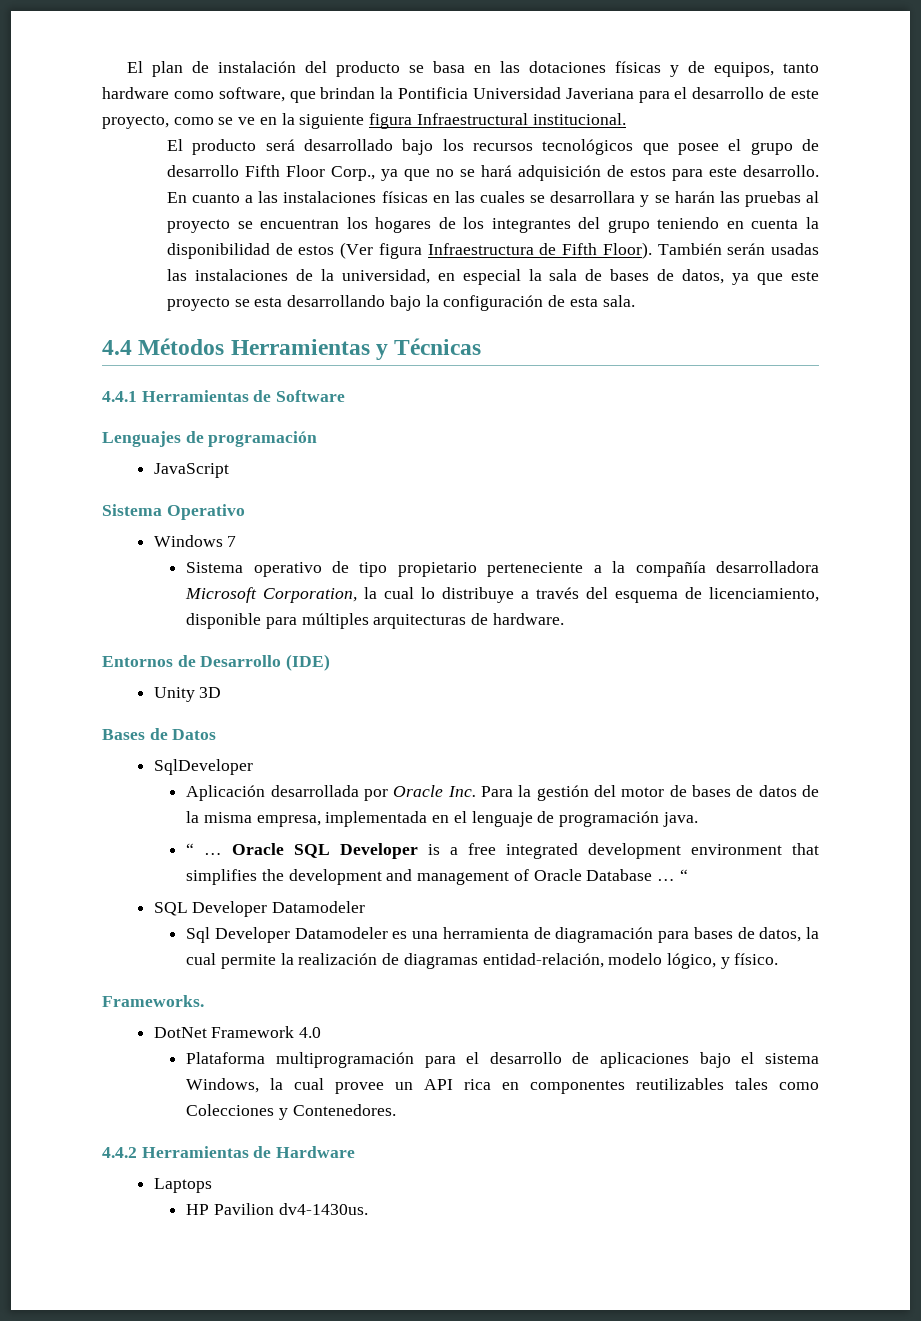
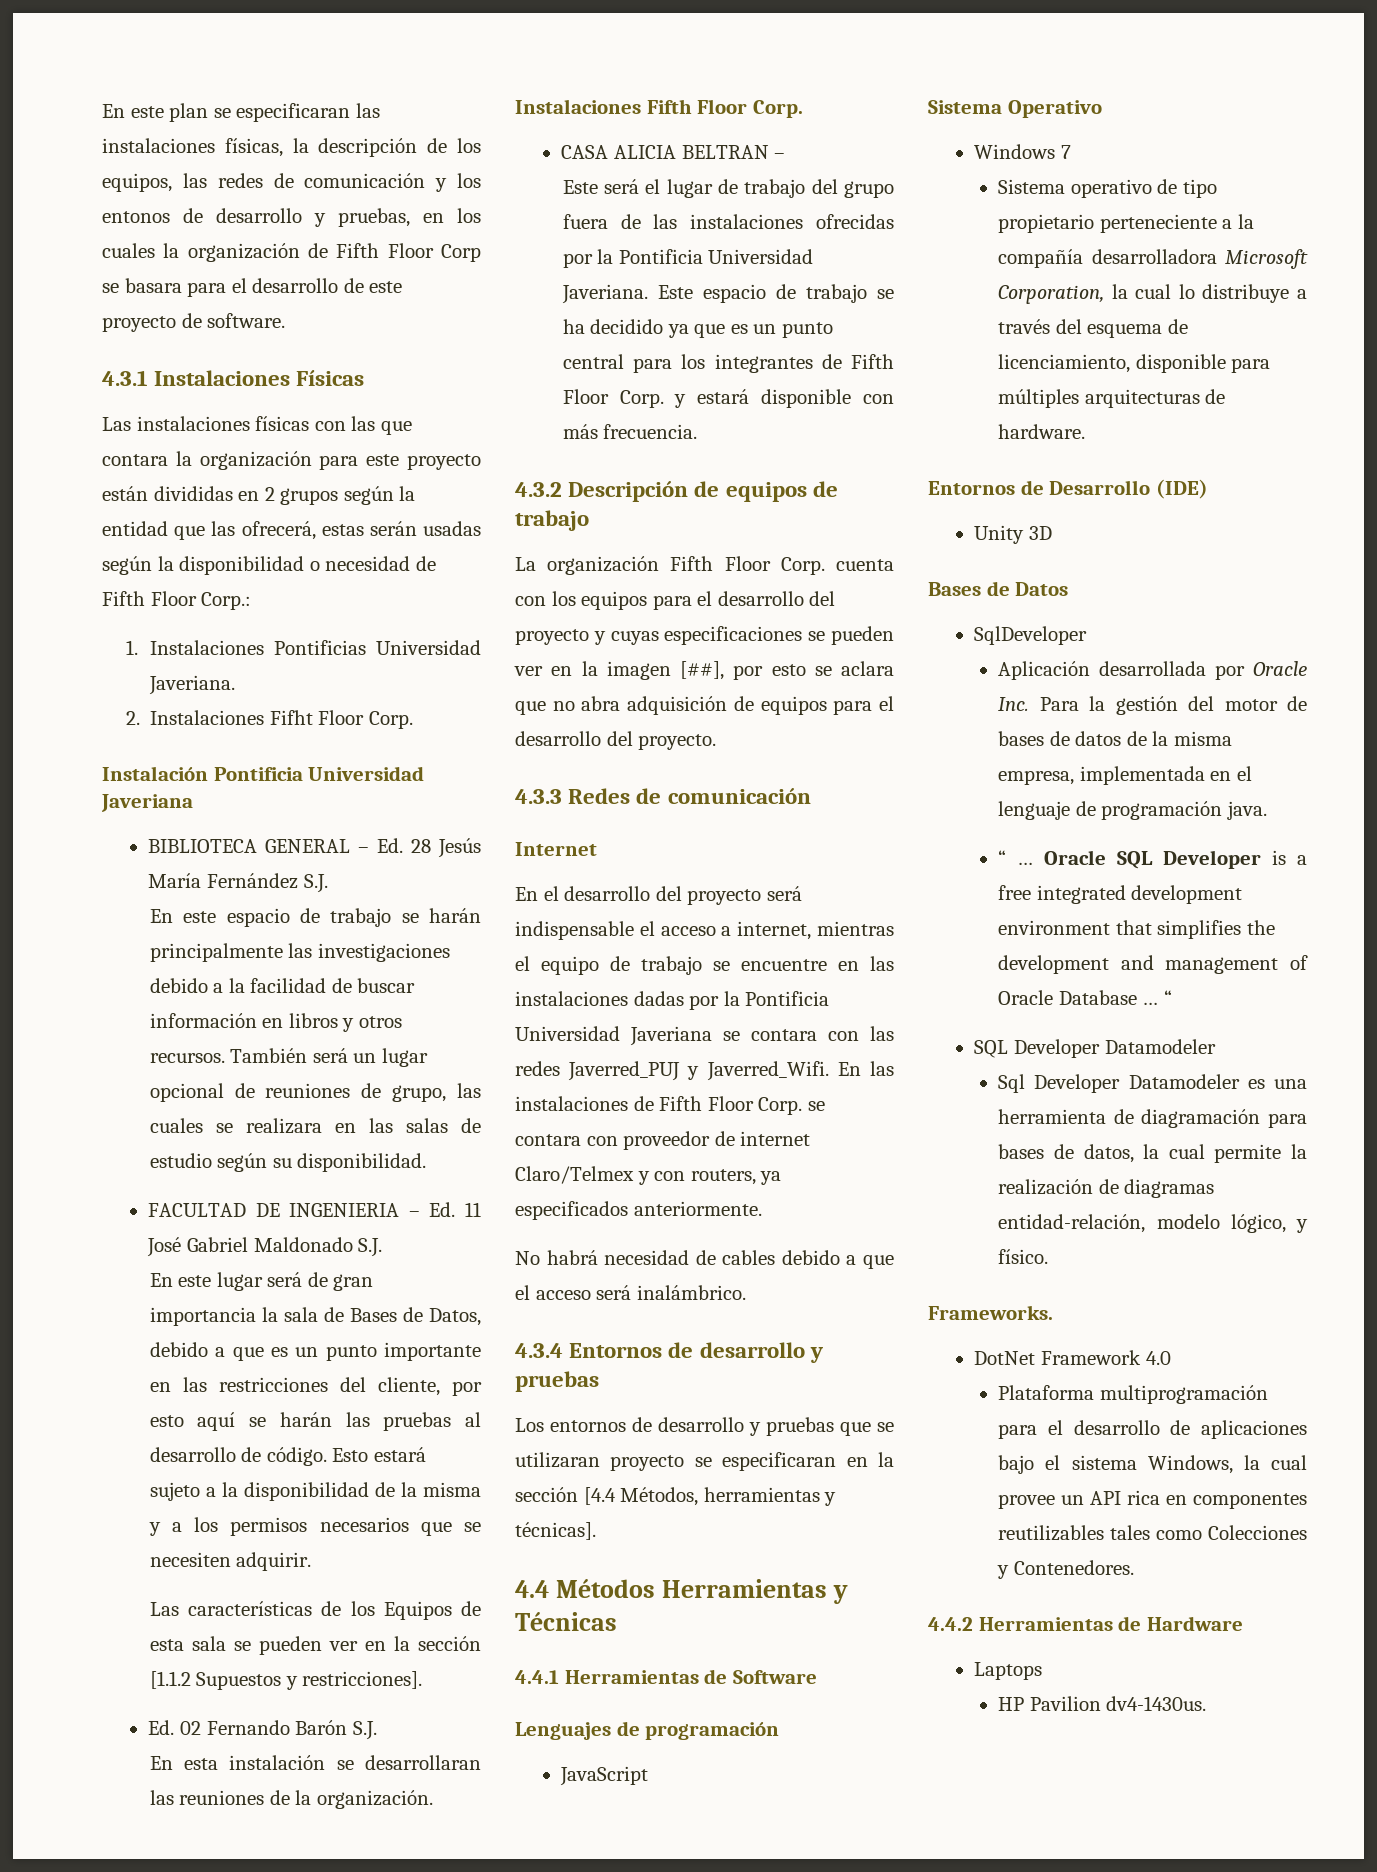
[126,61,820,77] [102,87,634,103] El plan de instalación del producto se basa en las dotaciones físicas y de equipos, tanto hardware como software, que brindan la Pontificia Universidad Javeriana -> [102,103,380,122] [102,138,482,157] [102,173,481,192] [102,208,481,227] [102,243,481,262] [102,278,182,293] En este plan se especificaran las instalaciones físicas, la descripción de los equipos, las redes de comunicación y los entonos de desarrollo y pruebas, en los cuales la organización de Fifth Floor Corp se basara
[102,113,626,129] [166,139,819,155] [166,165,820,181] [166,191,650,207] proyecto, como se ve en la siguiente figura Infraestructural institucional. // El producto será desarrollado bajo los recursos tecnológicos que posee el grupo de desarrollo Fifth Floor Corp., ya que no se hará adquisición de estos para este desarrollo. En cuanto a las instalaciones físicas en las cuales se desarrollara y -> [102,313,286,332] [102,370,365,386] [102,416,412,435] [102,451,481,470] [102,486,416,505] [102,521,481,540] [102,556,436,575] [102,591,252,610] [125,640,481,655] [148,675,235,695] [125,710,413,729] [102,766,425,781] [101,794,193,812] [148,838,481,858] [148,873,328,893] [149,908,482,927] [149,943,450,962] [149,978,416,993] [149,1013,402,1032] [149,1048,428,1067] [149,1083,481,1102] [149,1118,481,1134] [149,1153,427,1172] [148,1202,481,1217] [147,1237,383,1257] [149,1272,374,1291] [149,1307,481,1326] [149,1342,481,1361] [149,1377,482,1396] [149,1412,236,1431] proyecto de software. // 4.3.1 Instalaciones Físicas // Las instalaciones físicas con las que contara la organización para este proyecto están divididas en 2 grupos según la entidad que las ofrecerá, estas serán usadas según la disponibilidad o necesidad de Fifth Floor Corp.: // 1. Instalaciones Pontificias Universidad Javeriana. // 2. Instalaciones Fifht Floor Corp. // Instalación Pontificia Universidad Javeriana // BIBLIOTECA GENERAL – Ed. 28 Jesús María Fernández S.J. // En este espacio de trabajo se harán principalmente las investigaciones debido a la facilidad de buscar información en libros y otros recursos. También será un lugar opcional de reuniones de grupo, las cuales se realizara en las salas de estudio según su disponibilidad. // FACULTAD DE INGENIERIA – Ed. 11 José Gabriel Maldonado S.J. // En este lugar será de gran importancia la sala de Bases de Datos, debido a que es un punto importante en las restricciones del cliente, por esto aquí
[166,217,820,233] [166,242,819,259] [166,269,819,285] [166,295,635,311] proyecto se encuentran los hogares de los integrantes del grupo teniendo en cuenta la disponibilidad de estos (Ver figura Infraestructura de Fifth Floor). También serán usadas las instalaciones de la universidad, en especial la sala de bases de datos, ya que este proyecto se esta desarrollando bajo la configuración de esta sala. -> [149,1447,426,1466] [149,1482,481,1501] [148,1517,481,1536] [149,1552,312,1571] [149,1601,481,1620] [149,1636,481,1655] [149,1671,423,1690] [148,1720,377,1740] [149,1755,481,1770] [149,1790,433,1809] [515,99,803,118] [561,145,786,159] [562,179,894,198] [562,214,894,229] [562,249,814,268] [561,284,894,304] [562,319,833,338] [562,354,894,373] [562,389,894,408] [562,424,698,439] [515,481,838,502] [515,510,589,531] [515,556,894,575] [515,591,836,610] [515,626,894,645] [514,661,894,680] [515,696,894,715] [515,731,717,750] [515,788,811,804] [515,842,597,856] [515,886,802,905] [515,921,894,940] [515,956,894,975] [515,991,830,1010] [515,1026,894,1046] [515,1061,894,1081] [515,1096,825,1115] [515,1131,811,1150] [515,1166,782,1185] [515,1201,762,1220] [515,1250,894,1269] [515,1285,746,1300] [515,1342,823,1363] [515,1371,599,1392] [515,1417,894,1436] [515,1452,894,1471] [515,1487,837,1506] [515,1522,596,1540] desarrollo de código. Esto estará sujeto a la disponibilidad de la misma y a los permisos necesarios que se necesiten adquirir. // Las características de los Equipos de esta sala se pueden ver en la sección [1.1.2 Supuestos y restricciones]. // Ed. 02 Fernando Barón S.J. // En esta instalación se desarrollaran las reuniones de la organización. // Instalaciones Fifth Floor Corp. // CASA ALICIA BELTRAN – // Este será el lugar de trabajo del grupo fuera de las instalaciones ofrecidas por la Pontificia Universidad Javeriana. Este espacio de trabajo se ha decidido ya que es un punto central para los integrantes de Fifth Floor Corp. y estará disponible con más frecuencia. // 4.3.2 Descripción de equipos de trabajo // La organización Fifth Floor Corp. cuenta con los equipos para el desarrollo del proyecto y cuyas especificaciones se pueden ver en la imagen [##], por esto se aclara que no abra adquisición de equipos para el desarrollo del proyecto. // 4.3.3 Redes de comunicación // Internet // En el desarrollo del proyecto será indispensable el acceso a internet, mientras el equipo de trabajo se encuentre en las instalaciones dadas por la Pontificia Universidad Javeriana se contara con las redes Javerred_PUJ y Javerred_Wifi. En las instalaciones de Fifth Floor Corp. se contara con proveedor de internet Claro/Telmex y con routers, ya especificados anteriormente. // No habrá necesidad de cables debido a que el acceso será inalámbrico. // 4.3.4 Entornos de desarrollo y pruebas // Los entornos de desarrollo y pruebas que se utilizaran proyecto se especificaran en la sección [4.4 Métodos, herramientas y técnicas].

